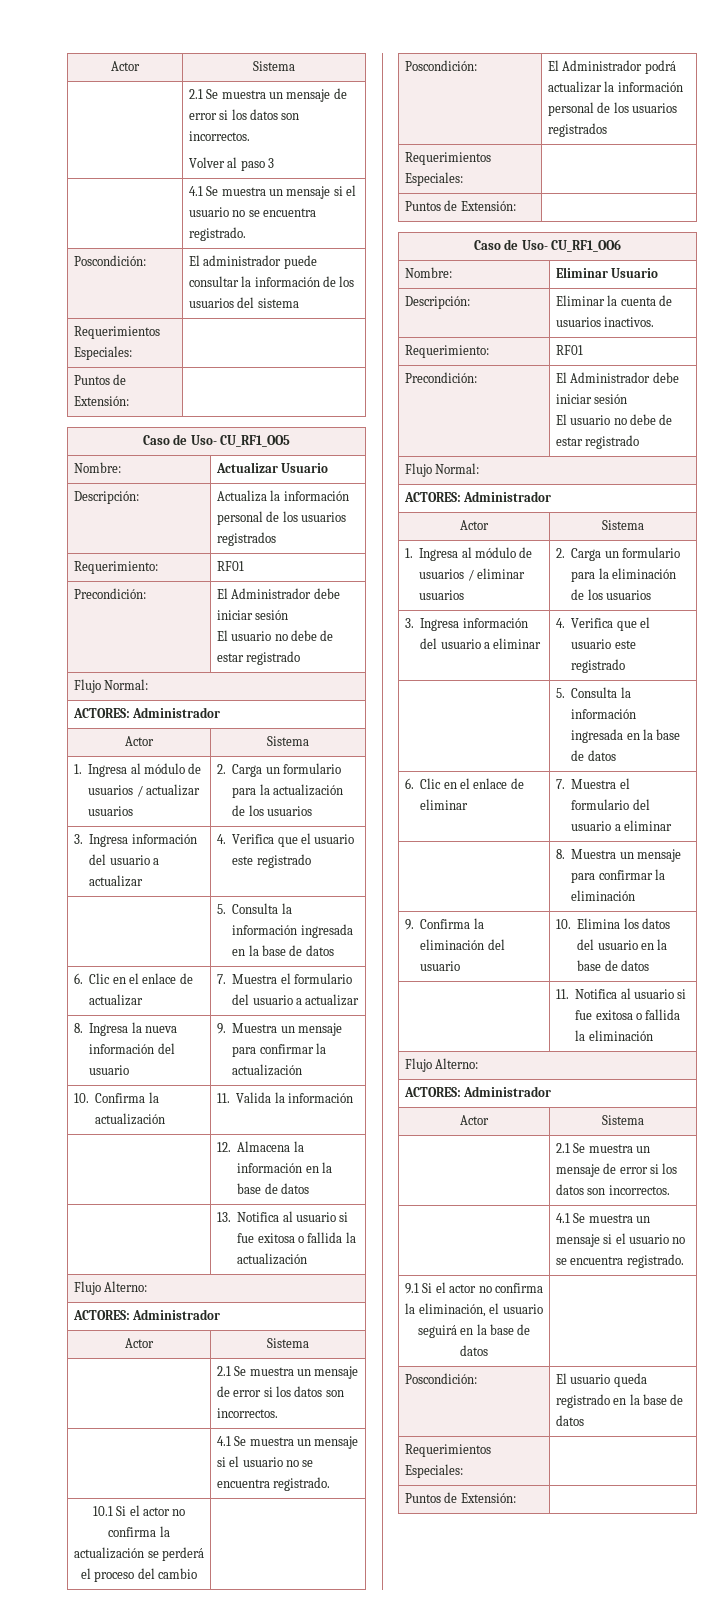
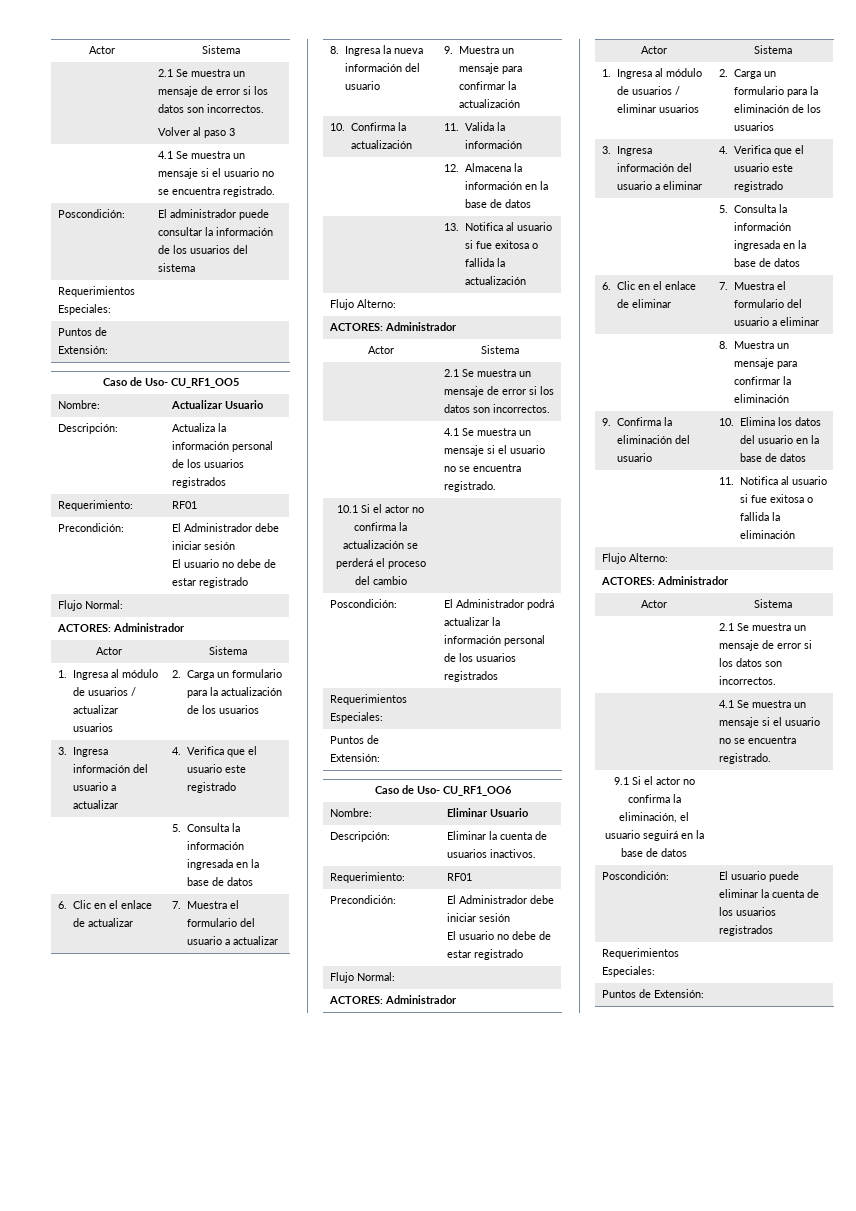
[613,1373,647,1387] [555,1394,684,1408] [555,1415,584,1426] queda registrado en la base de datos -> [769,871,800,882] [719,889,820,898] [719,907,777,916] [719,925,774,936] puede eliminar la cuenta de los usuarios registrados

